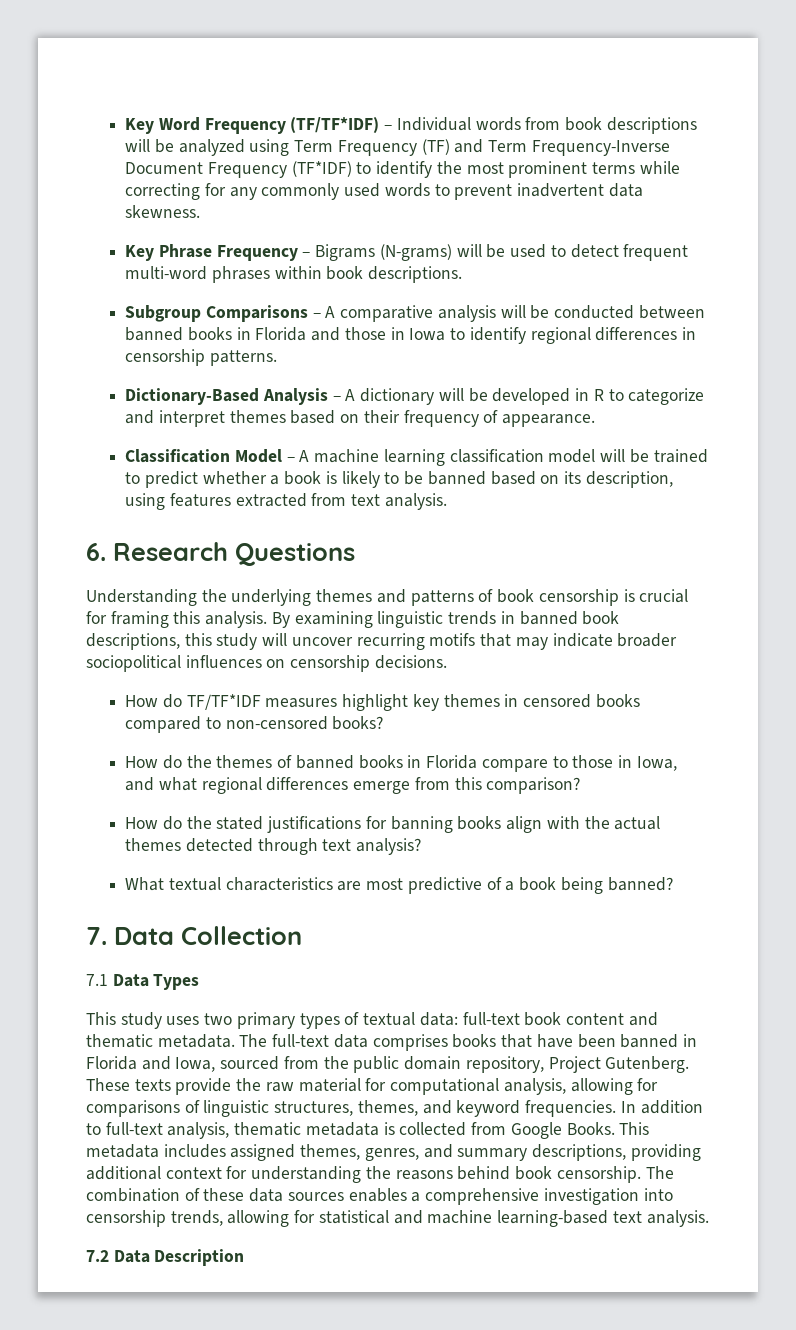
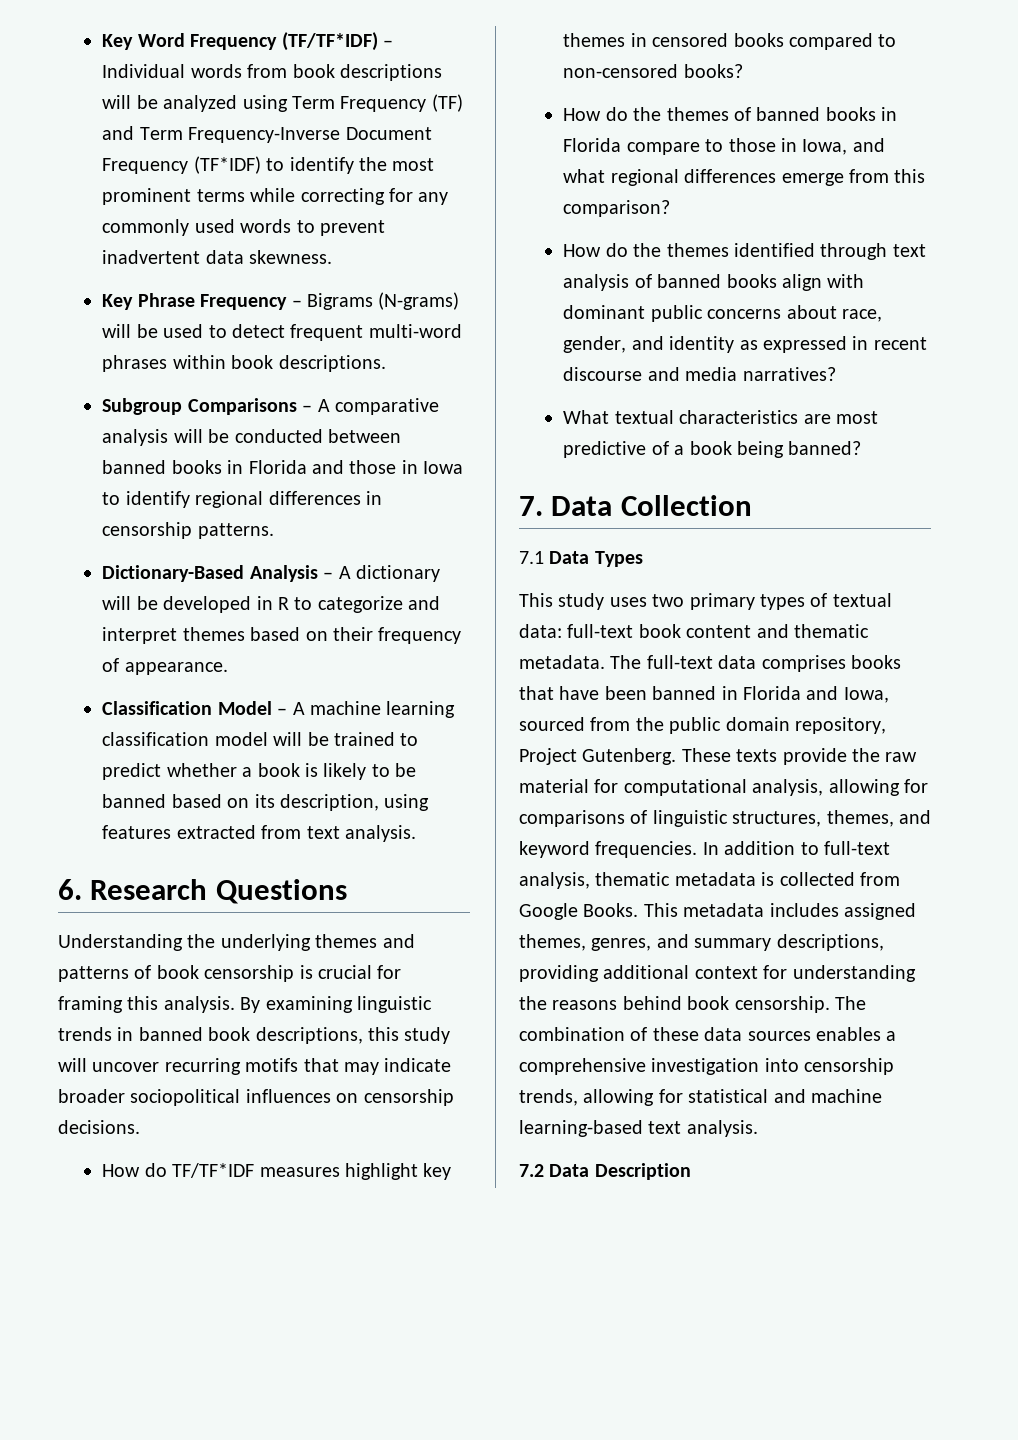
[216,816,661,833] [125,838,422,855] stated justifications for banning books align with the actual themes detected through text analysis? -> [666,243,926,260] [563,274,865,291] [563,305,882,322] [563,336,927,353] [563,367,836,381] themes identified through text analysis of banned books align with dominant public concerns about race, gender, and identity as expressed in recent discourse and media narratives?

